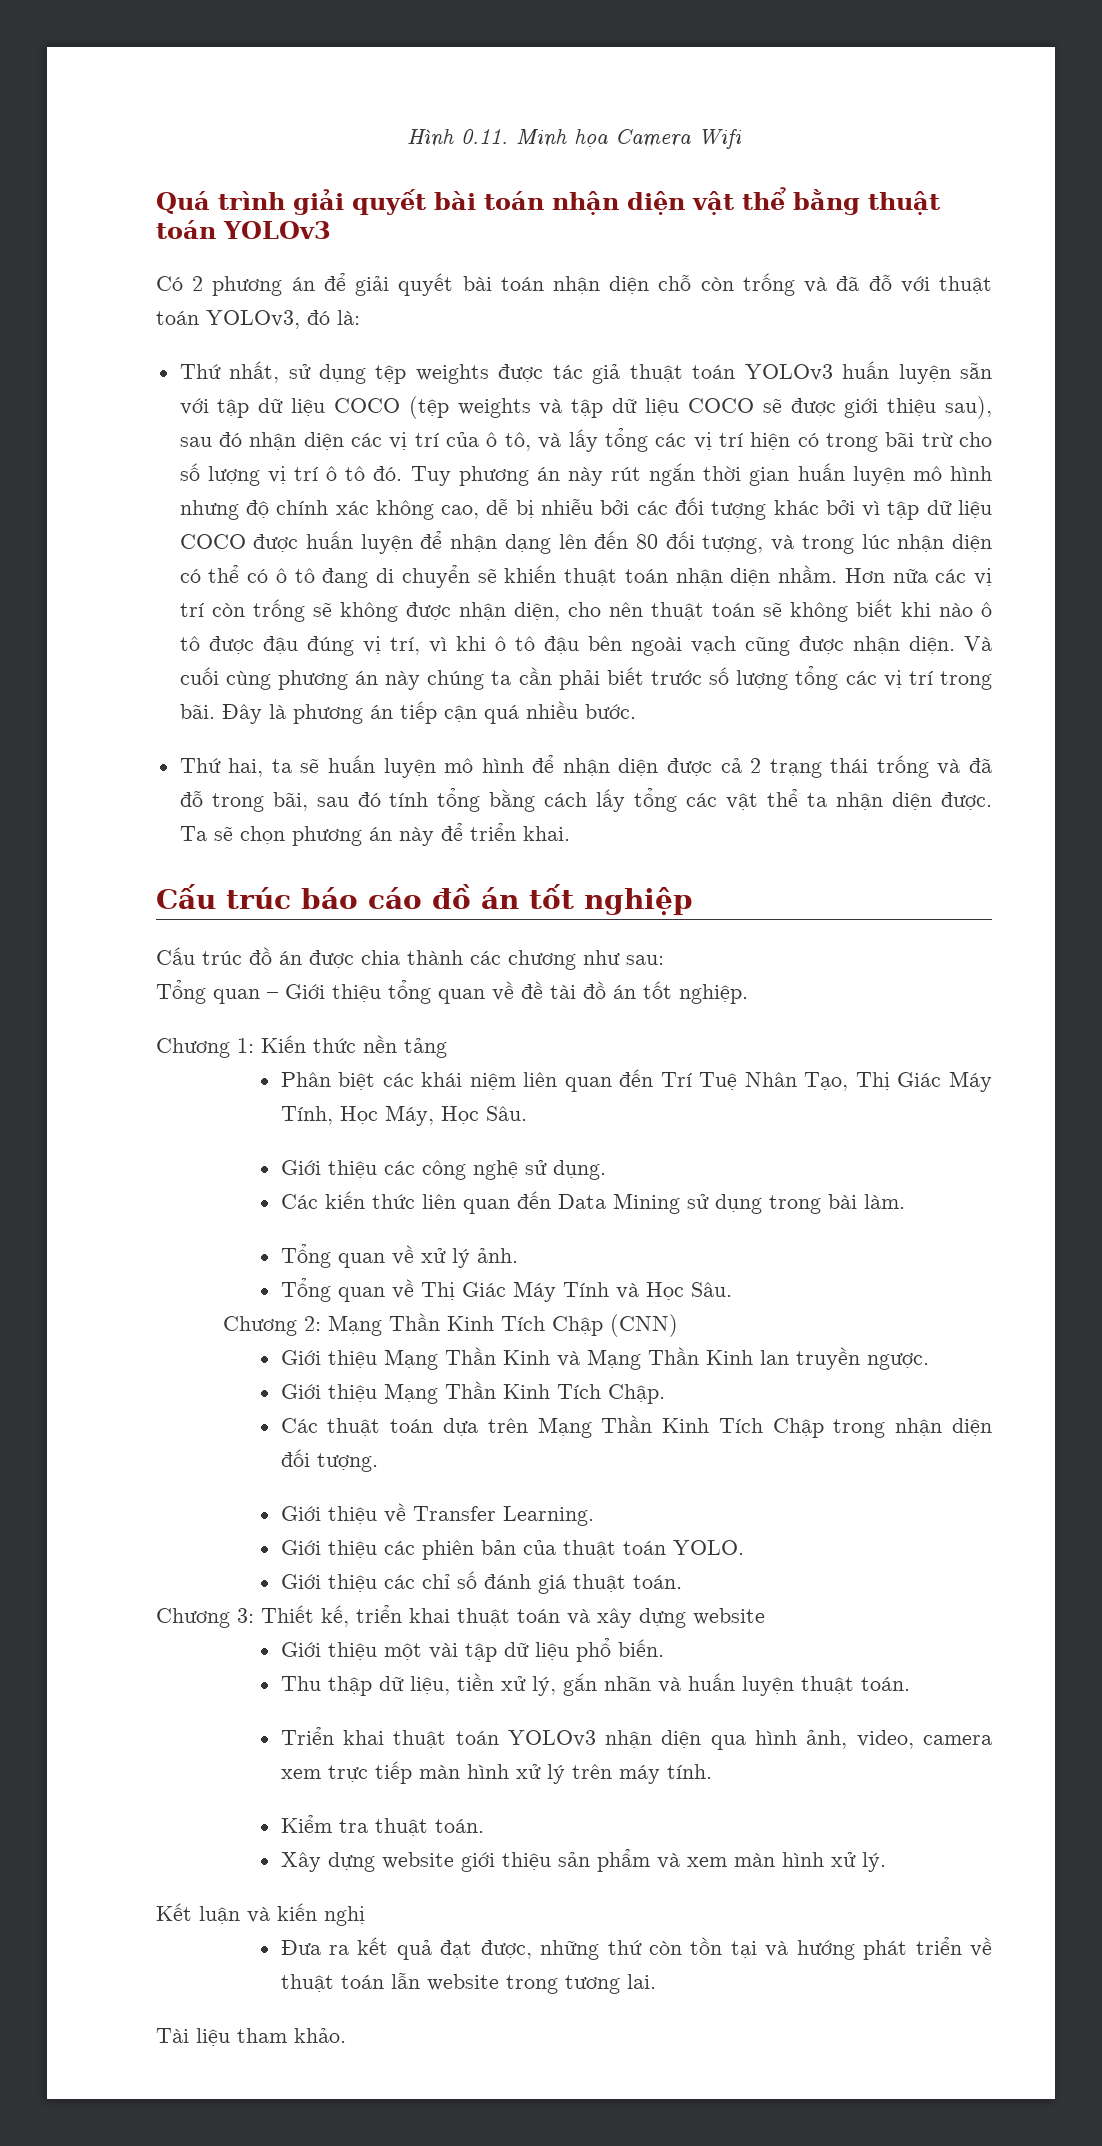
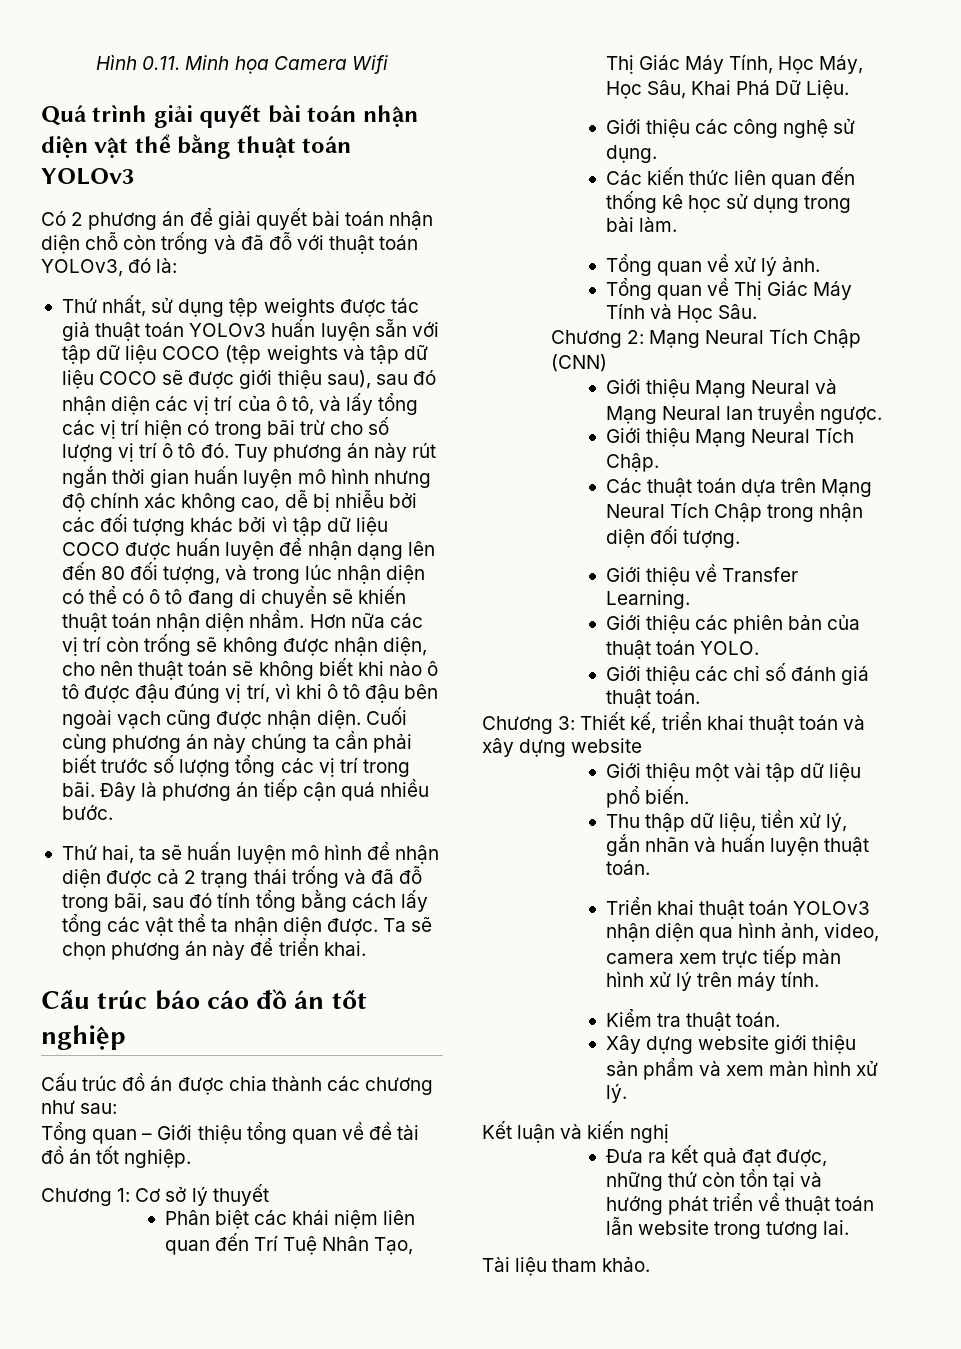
[963,636,992,651] [179,667,219,685] Và cuối -> [365,707,407,725] Cuối
[261,1035,447,1058] Kiến thức nền tảng -> [135,1184,269,1206] Cơ sở lý thuyết
[485,1106,527,1121] Sâu. -> [646,80,850,99] Sâu, Khai Phá Dữ Liệu.
[557,1193,680,1214] Data Mining -> [605,191,721,213] thống kê học
[389,1313,495,1331] Thần Kinh -> [704,330,764,344] Neural
[444,1347,753,1370] Thần Kinh và Mạng Thần Kinh -> [751,379,838,394] [605,406,721,424] Neural và Mạng Neural
[444,1381,550,1399] Thần Kinh -> [751,429,811,443] Neural
[601,1415,710,1433] Thần Kinh -> [605,504,665,518] Neural

